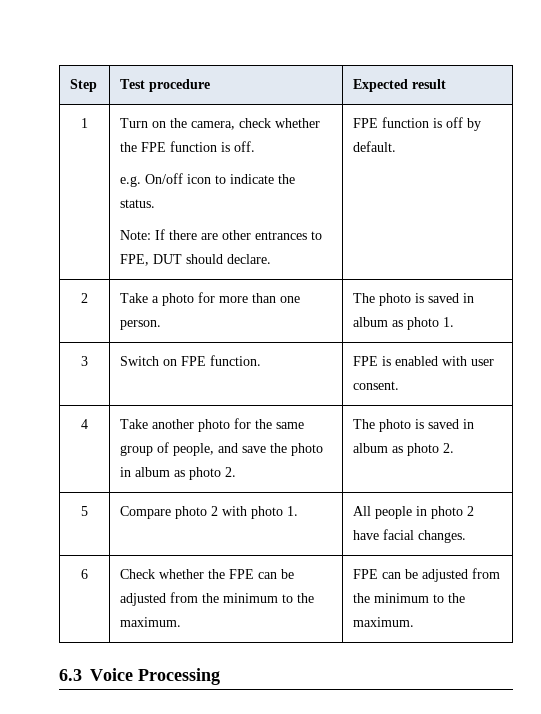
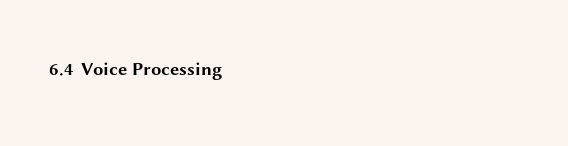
[70,79,98,92] [120,79,211,92] [353,79,447,92] [81,118,88,128] [120,118,321,130] [120,141,256,152] [120,173,296,187] [120,199,156,208] [120,229,323,240] [120,254,272,266] [353,117,482,131] [353,141,397,152] [81,293,88,303] [120,292,301,306] [120,320,162,330] [353,293,475,306] [353,317,455,330] [81,356,88,366] [120,355,262,366] [353,356,495,366] [353,381,400,390] [81,419,88,429] [120,418,305,432] [120,442,324,456] [120,467,237,480] [353,419,475,432] [353,443,455,456] [81,506,88,516] [120,506,299,519] [353,506,475,519] [353,529,467,543] [81,569,88,579] [120,569,295,579] [120,592,315,606] [120,617,182,627] [353,568,501,582] [353,593,466,603] [353,617,415,627] [59,669,82,681] Step | Test procedure | Expected result // 1 | Turn on the camera, check whether the FPE function is off. // e.g. On/off icon to indicate the status. // Note: If there are other entrances to FPE, DUT should declare. | FPE function is off by default. // 2 | Take a photo for more than one person. | The photo is saved in album as photo 1. // 3 | Switch on FPE function. | FPE is enabled with user consent. // 4 | Take another photo for the same group of people, and save the photo in album as photo 2. | The photo is saved in album as photo 2. // 5 | Compare photo 2 with photo 1. | All people in photo 2 have facial changes. // 6 | Check whether the FPE can be adjusted from the minimum to the maximum. | FPE can be adjusted from the minimum to the maximum. // 6.3 -> [49,64,74,76] 6.4

